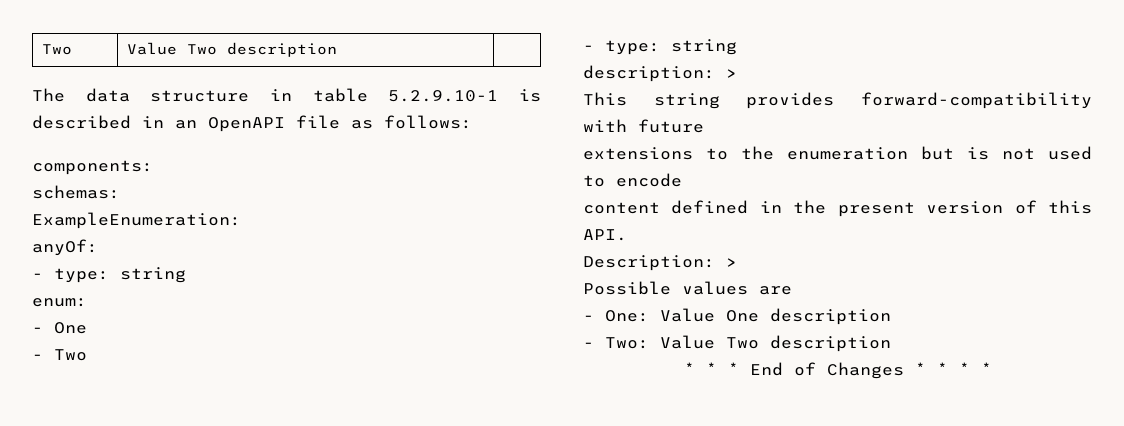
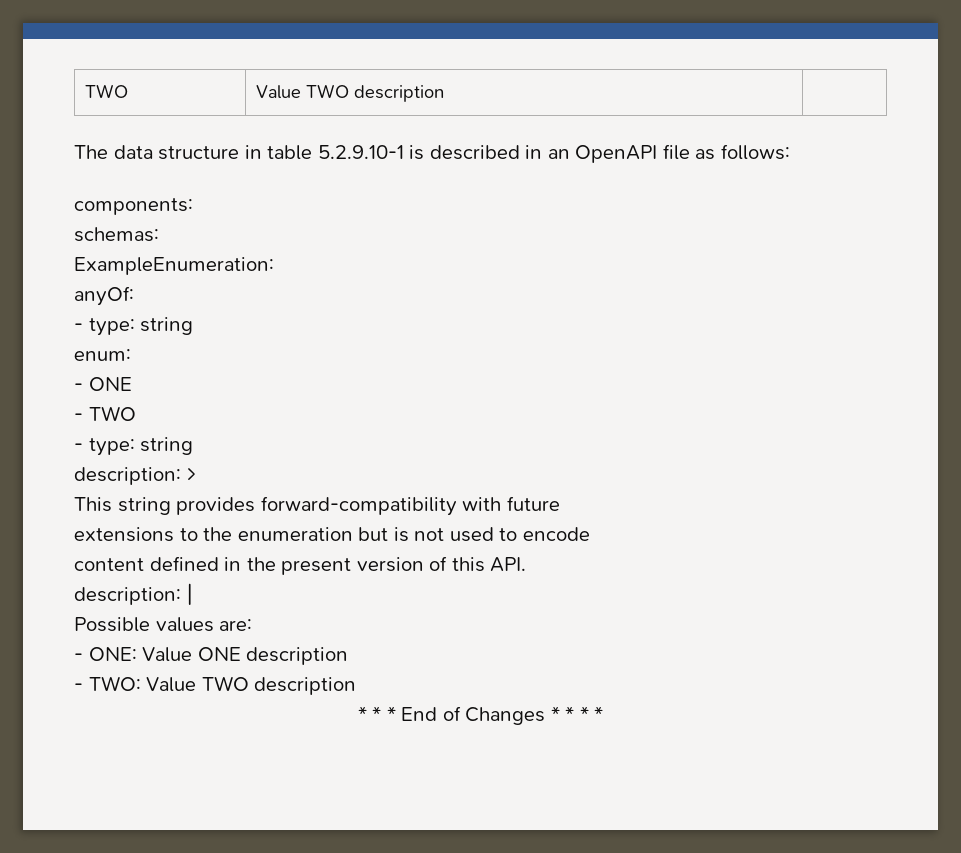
[41,44,72,55] [126,42,217,55] Two | Value Two -> [85,84,129,98] [256,84,350,99] TWO | Value TWO
[54,322,87,334] [32,349,87,361] One // - Two -> [88,377,132,391] [74,406,136,421] ONE // - TWO
[583,255,737,271] Description: > -> [74,583,192,605] description: |
[759,286,792,295] [583,308,759,322] are // - One: Value One -> [219,619,253,631] [74,647,241,662] are: // - ONE: Value ONE
[605,335,759,349] Two: Value Two -> [88,676,249,692] TWO: Value TWO

